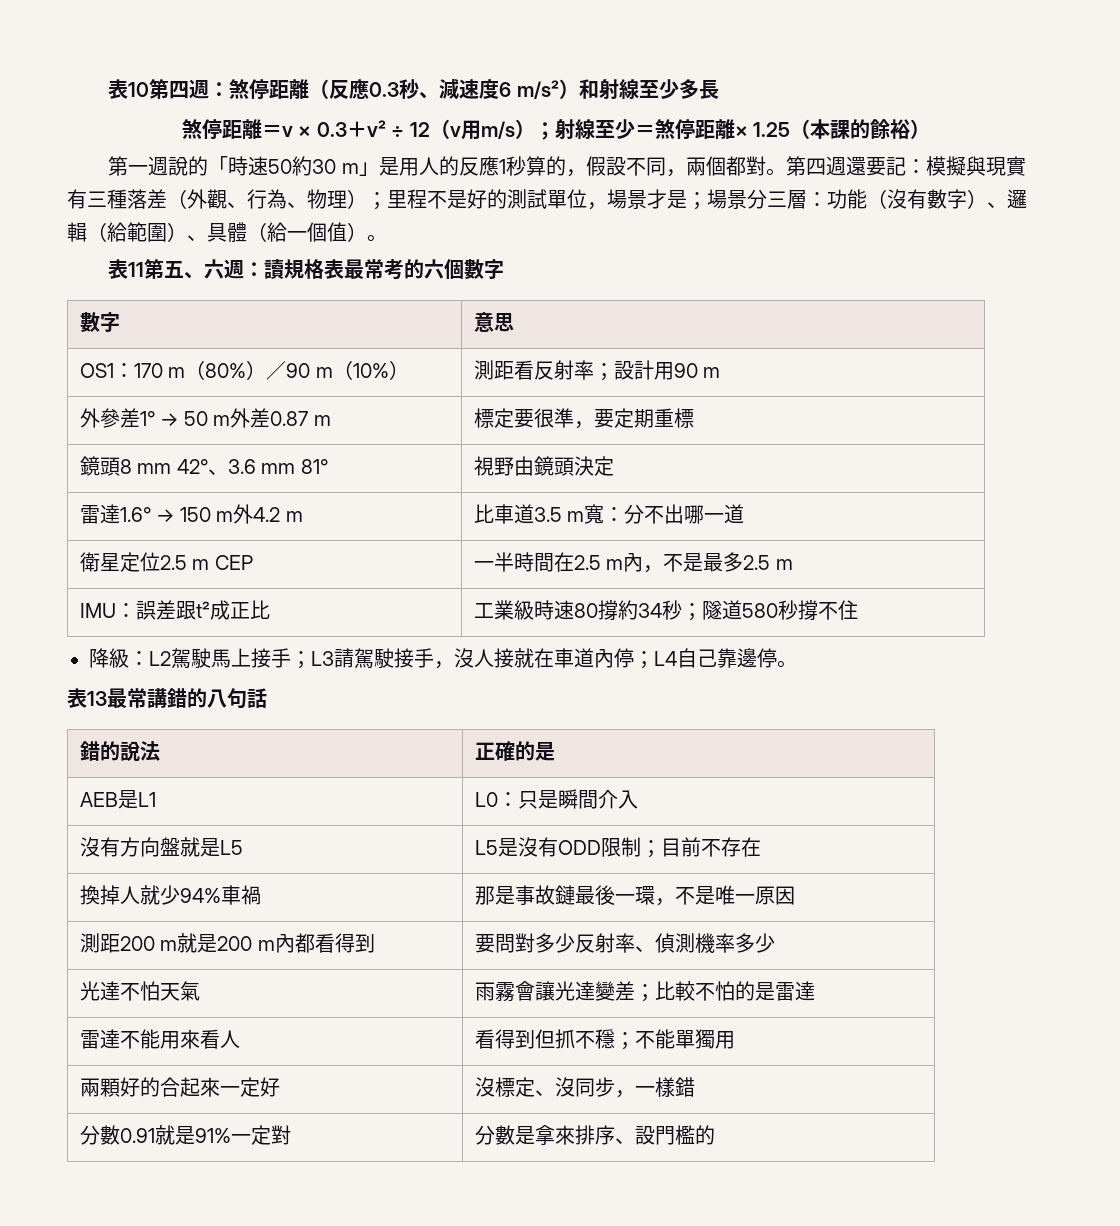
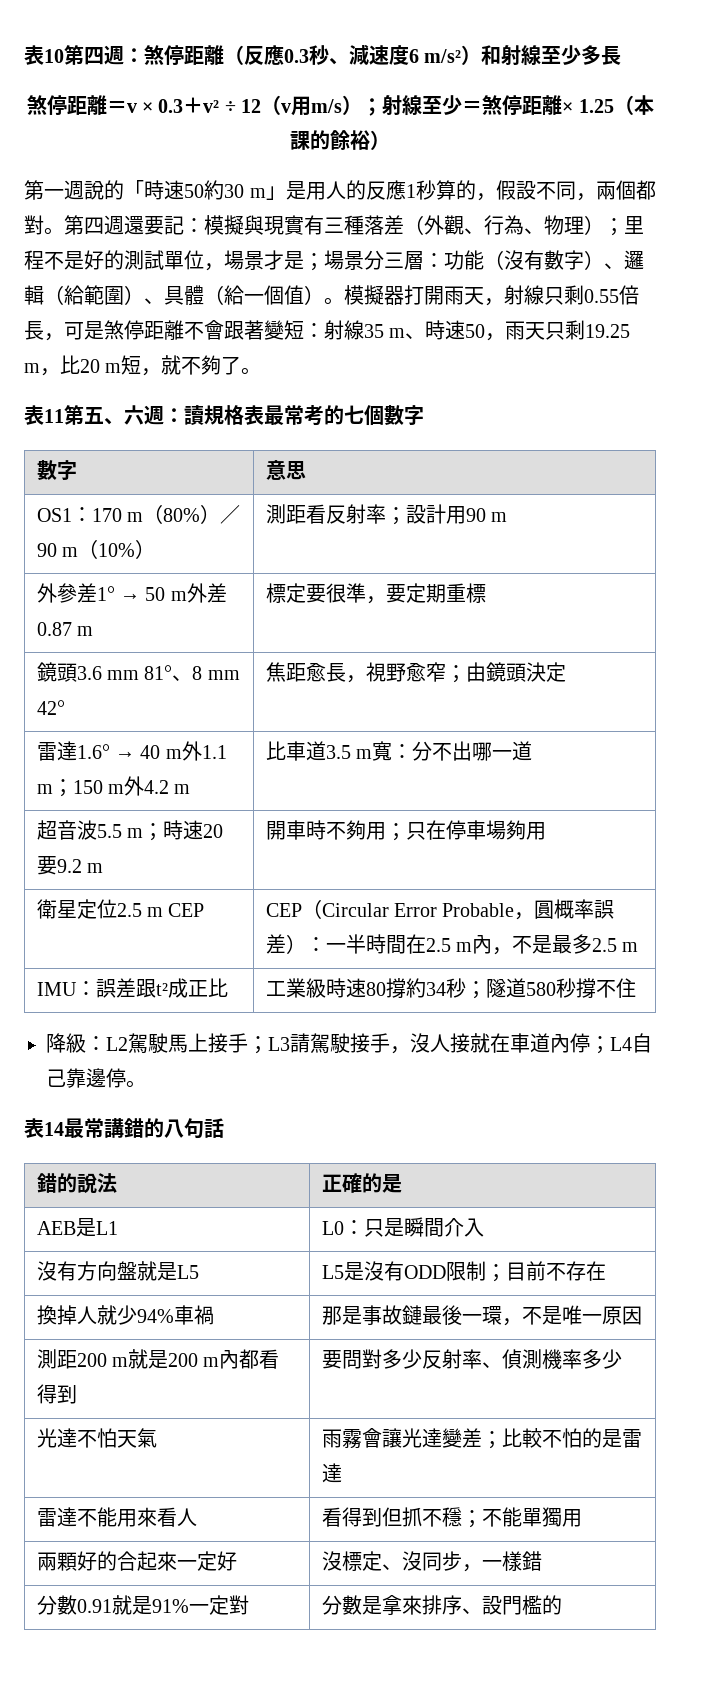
(387, 238) none -> [344,285,639,306] [24,320,631,341] [24,355,262,376] 模擬器打開雨天，射線只剩0.55倍長，可是煞停距離不會跟著變短：射線35 m、時速50，雨天只剩19.25 m，比20 m短，就不夠了。
[424,259,445,279] 六 -> [344,405,364,424] 七
(121, 466) none -> [76,665,193,681] 3.6 mm 81°、
[207,459,328,475] [474,456,515,476] 、3.6 mm 81° | 視野 -> [265,662,466,683] | 焦距愈長，視野愈窄；
(175, 515) none -> [140,741,227,761] [36,779,73,797] 40 m外1.1 m；
(745, 514) none -> [36,820,224,841] [36,856,104,875] [265,820,546,841] // 超音波5.5 m；時速20要9.2 m | 開車時不夠用；只在停車場夠用
(253, 562) none -> [265,899,615,920] [265,934,326,954] CEP（Circular Error Probable，圓概率誤差）：
[87,691,107,706] 13 -> [44,1122,64,1136] 14

